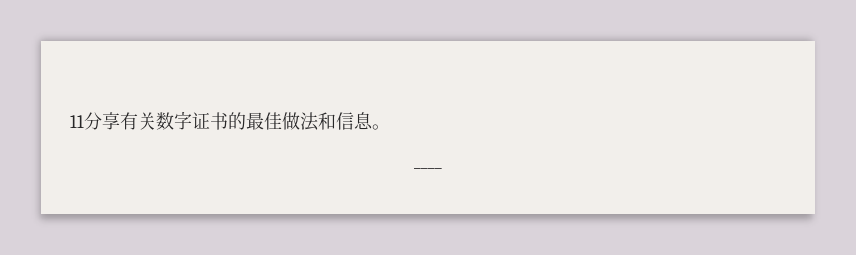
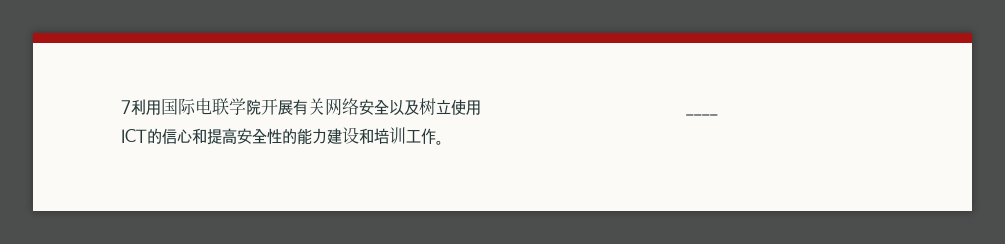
[70,111,373,131] 11分享有关数字证书的最佳做法和信息 -> [121,98,481,116] [121,127,436,145] 7利用国际电联学院开展有关网络安全以及树立使用ICT的信心和提高安全性的能力建设和培训工作

